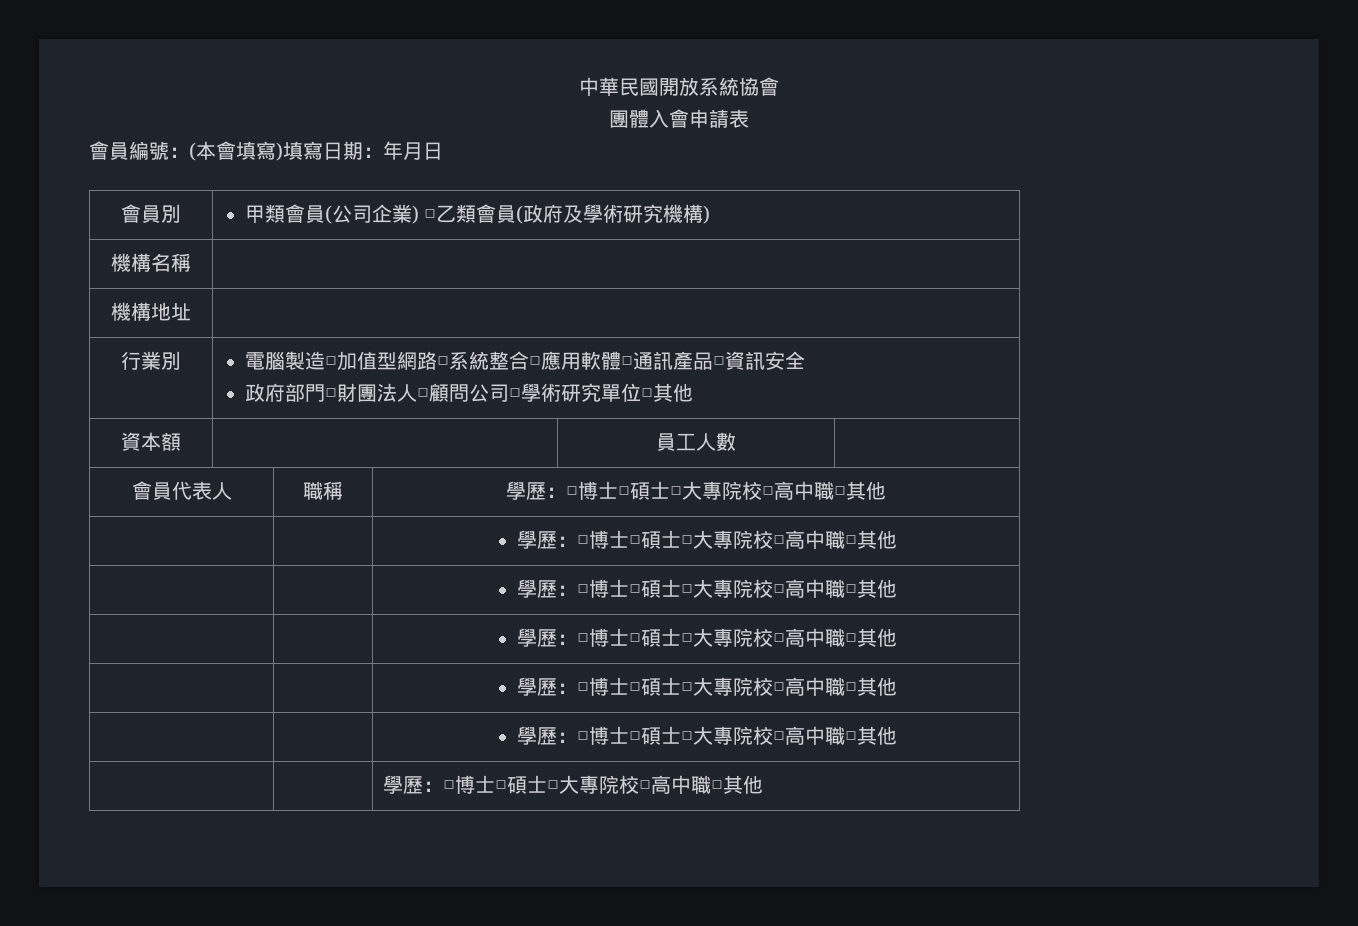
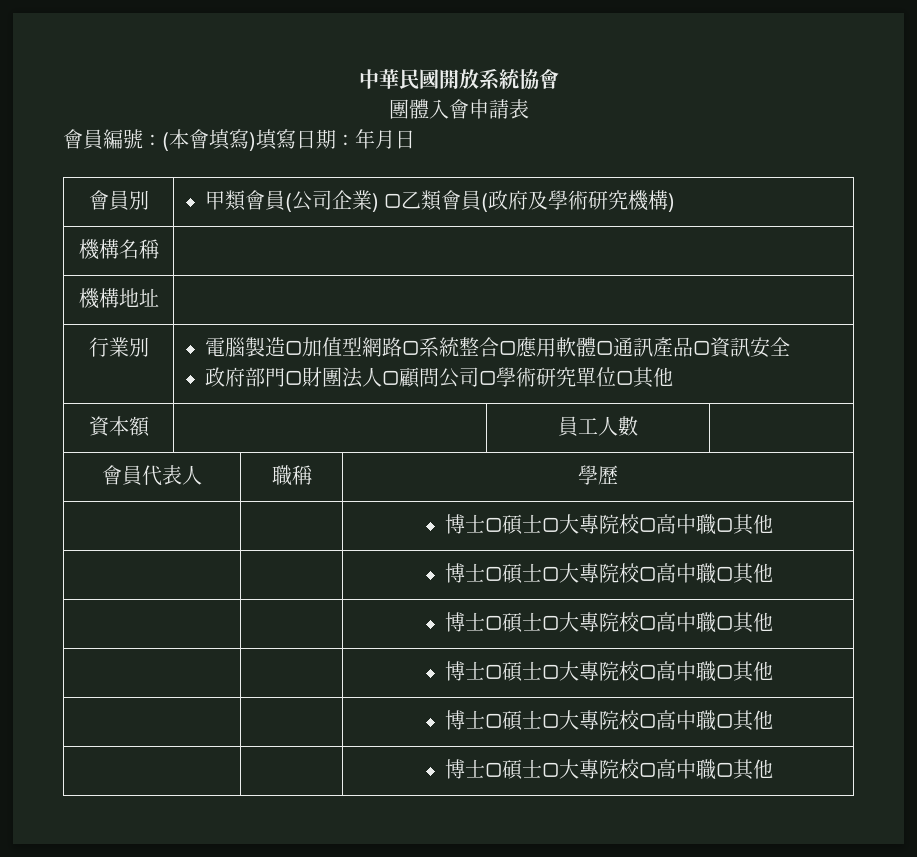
[546,486,578,498] ：□ -> (618, 475) // | |
[517,530,589,549] 學歷：□ -> (773, 524) none
[517,579,589,598] 學歷：□ -> (773, 573) none
[517,628,589,647] 學歷：□ -> (773, 622) none
[517,677,589,696] 學歷：□ -> (773, 671) none
[517,726,589,745] 學歷：□ -> (773, 720) none
[382,775,763,794] // | | 學歷：□博士□碩士□大專院校□高中職□其他 -> (773, 769) none

